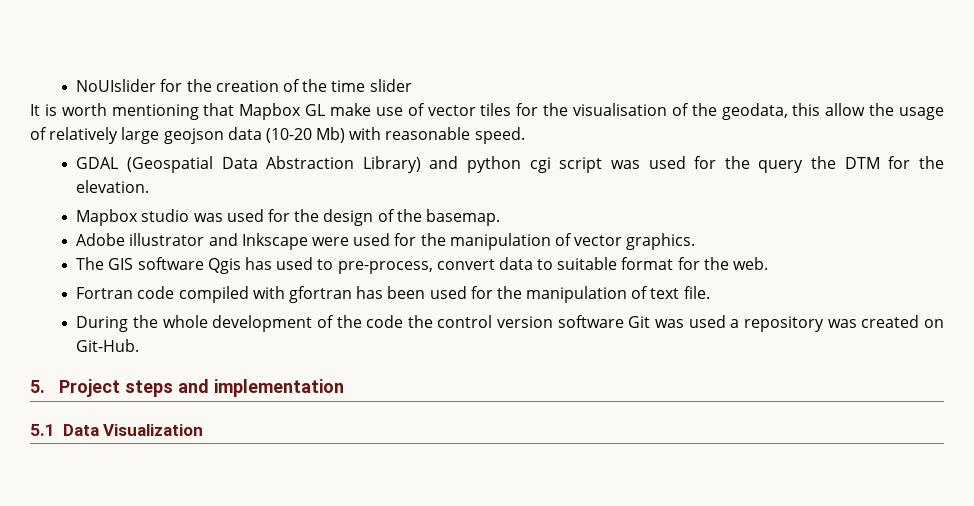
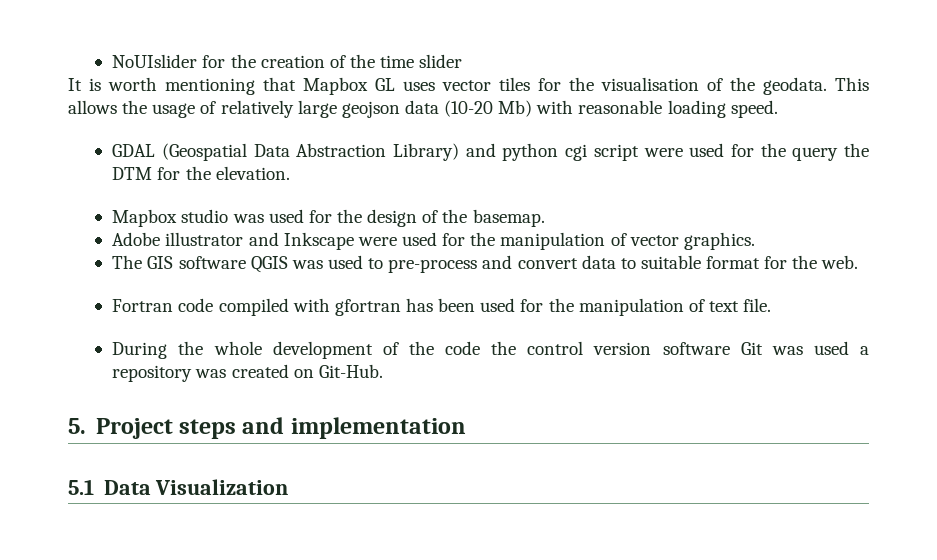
[330,103,425,116] make use of -> [403,81,435,91] uses
[721,103,866,120] geodata, this allow -> [763,77,869,95] [68,100,117,114] geodata. This allows
(471, 133) none -> [667,100,726,118] loading
[610,160,640,169] was -> [643,148,683,157] were
[207,257,433,274] Qgis has used to pre-process, -> [250,255,513,273] QGIS was used to pre-process and

